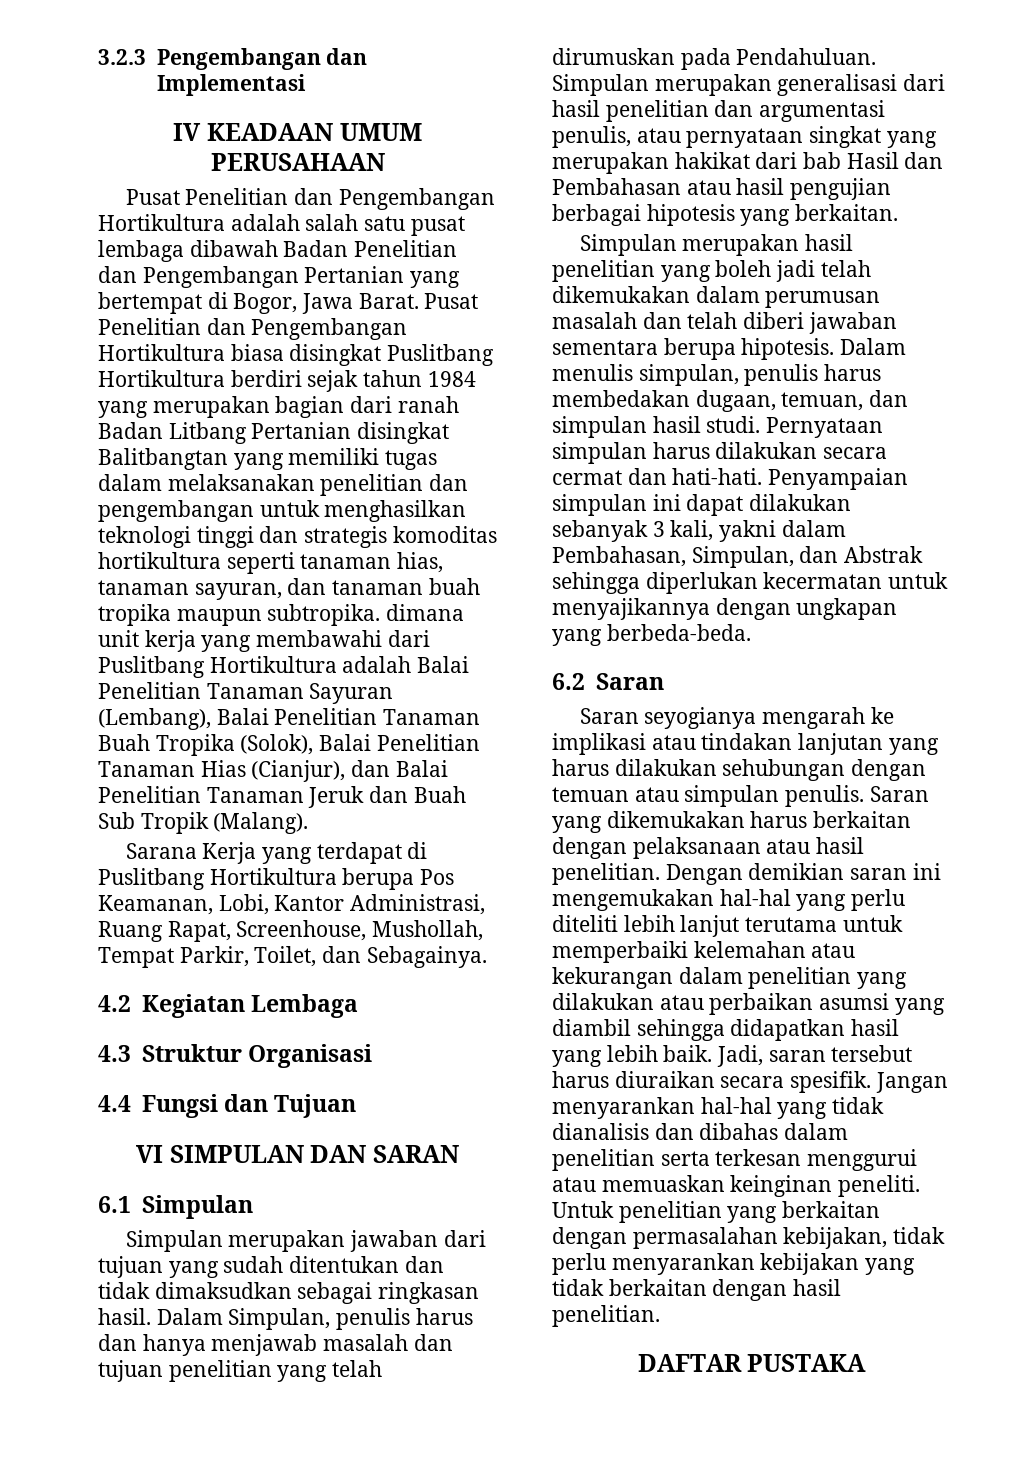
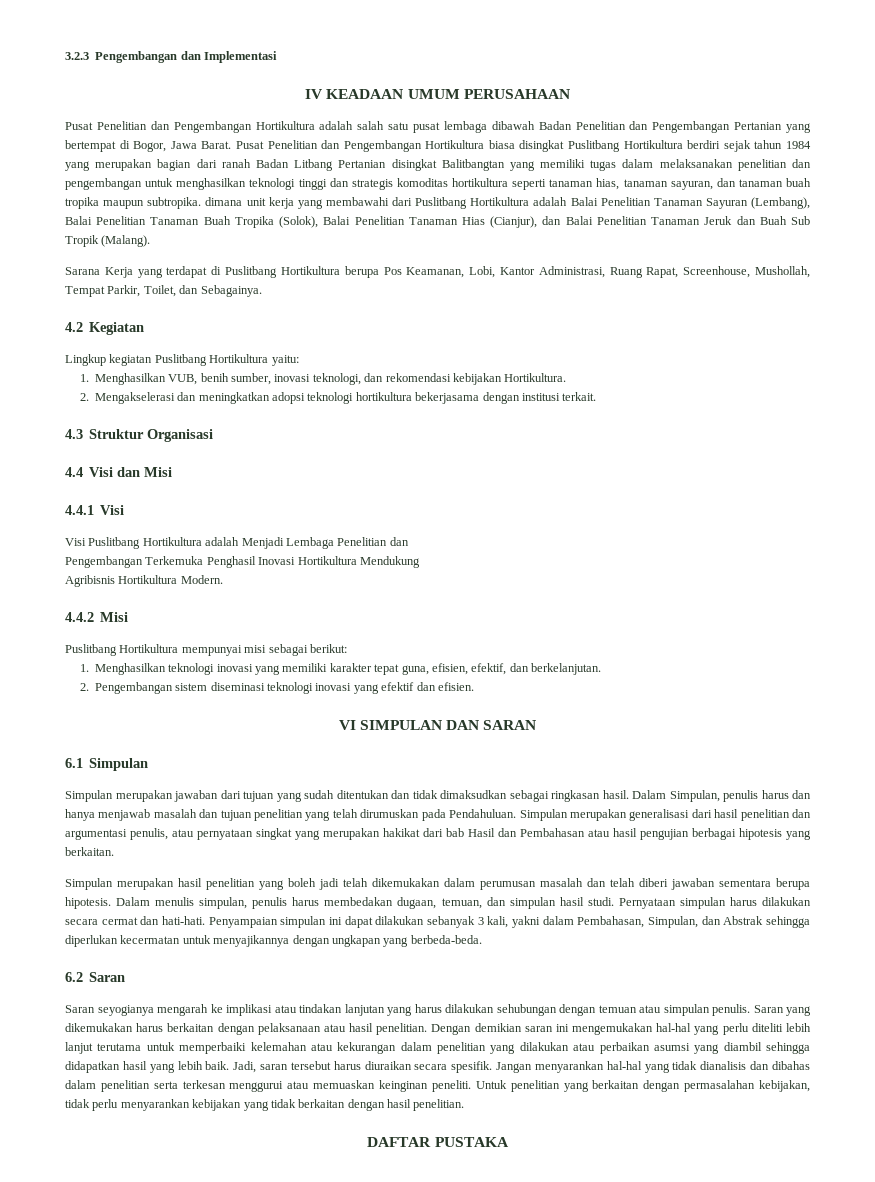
[250,994,358,1018] [98,1044,372,1068] [98,1094,356,1118] Lembaga // 4.3 Struktur Organisasi // 4.4 Fungsi dan Tujuan -> [65,354,299,366] [79,373,567,385] [79,392,597,404] [65,429,214,442] [65,467,173,477] [65,505,125,515] [65,537,409,549] [65,556,420,568] [65,575,223,587] [65,612,129,622] [65,644,347,656] [79,663,602,675] [79,682,474,694] // Lingkup kegiatan Puslitbang Hortikultura yaitu: // 1. Menghasilkan VUB, benih sumber, inovasi teknologi, dan rekomendasi kebijakan Hortikultura. // 2. Mengakselerasi dan meningkatkan adopsi teknologi hortikultura bekerjasama dengan institusi terkait. // 4.3 Struktur Organisasi // 4.4 Visi dan Misi // 4.4.1 Visi // Visi Puslitbang Hortikultura adalah Menjadi Lembaga Penelitian dan // Pengembangan Terkemuka Penghasil Inovasi Hortikultura Mendukung // Agribisnis Hortikultura Modern. // 4.4.2 Misi // Puslitbang Hortikultura mempunyai misi sebagai berikut: // 1. Menghasilkan teknologi inovasi yang memiliki karakter tepat guna, efisien, efektif, dan berkelanjutan. // 2. Pengembangan sistem diseminasi teknologi inovasi yang efektif dan efisien.

